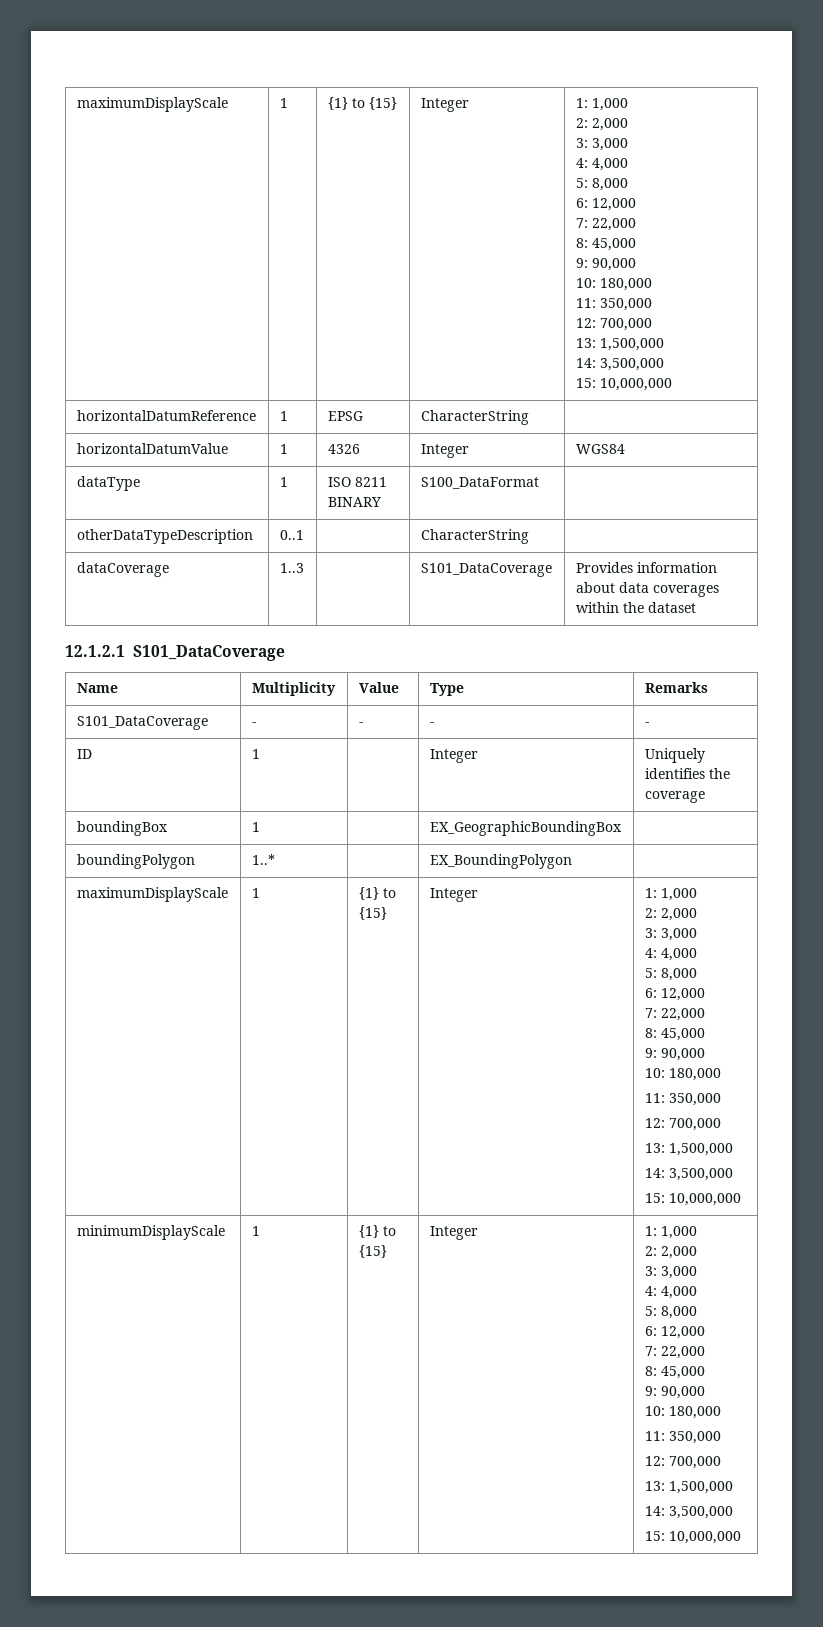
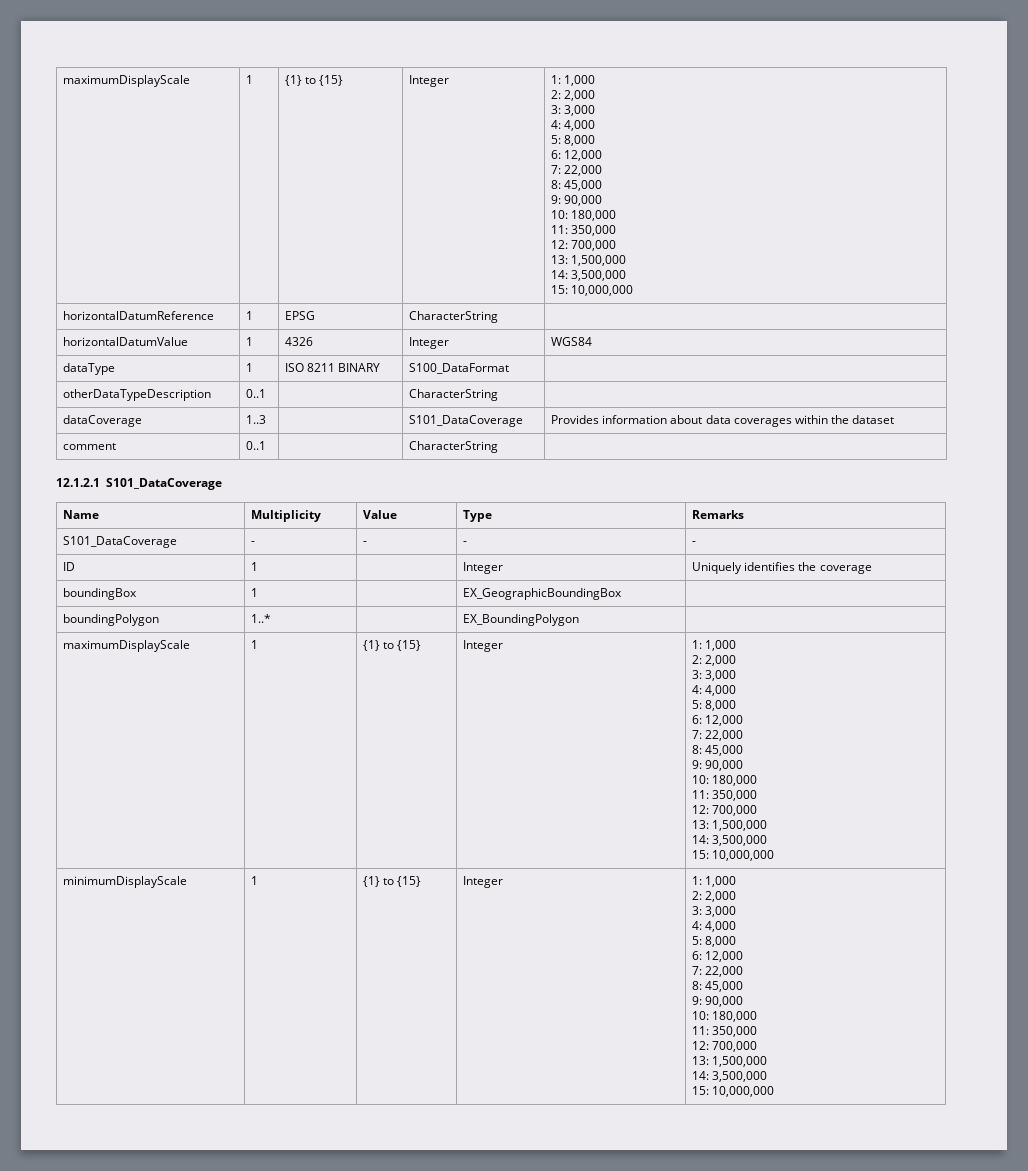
(696, 607) none -> [63,443,117,450] [246,441,267,450] [409,441,499,453] // comment | 0..1 | | CharacterString |

